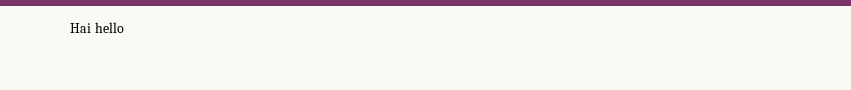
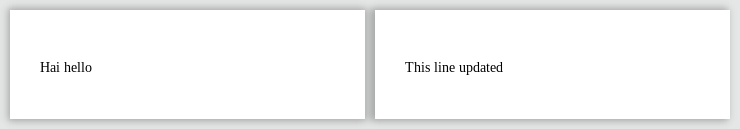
(124, 27) none -> [405,62,503,75] // This line updated

